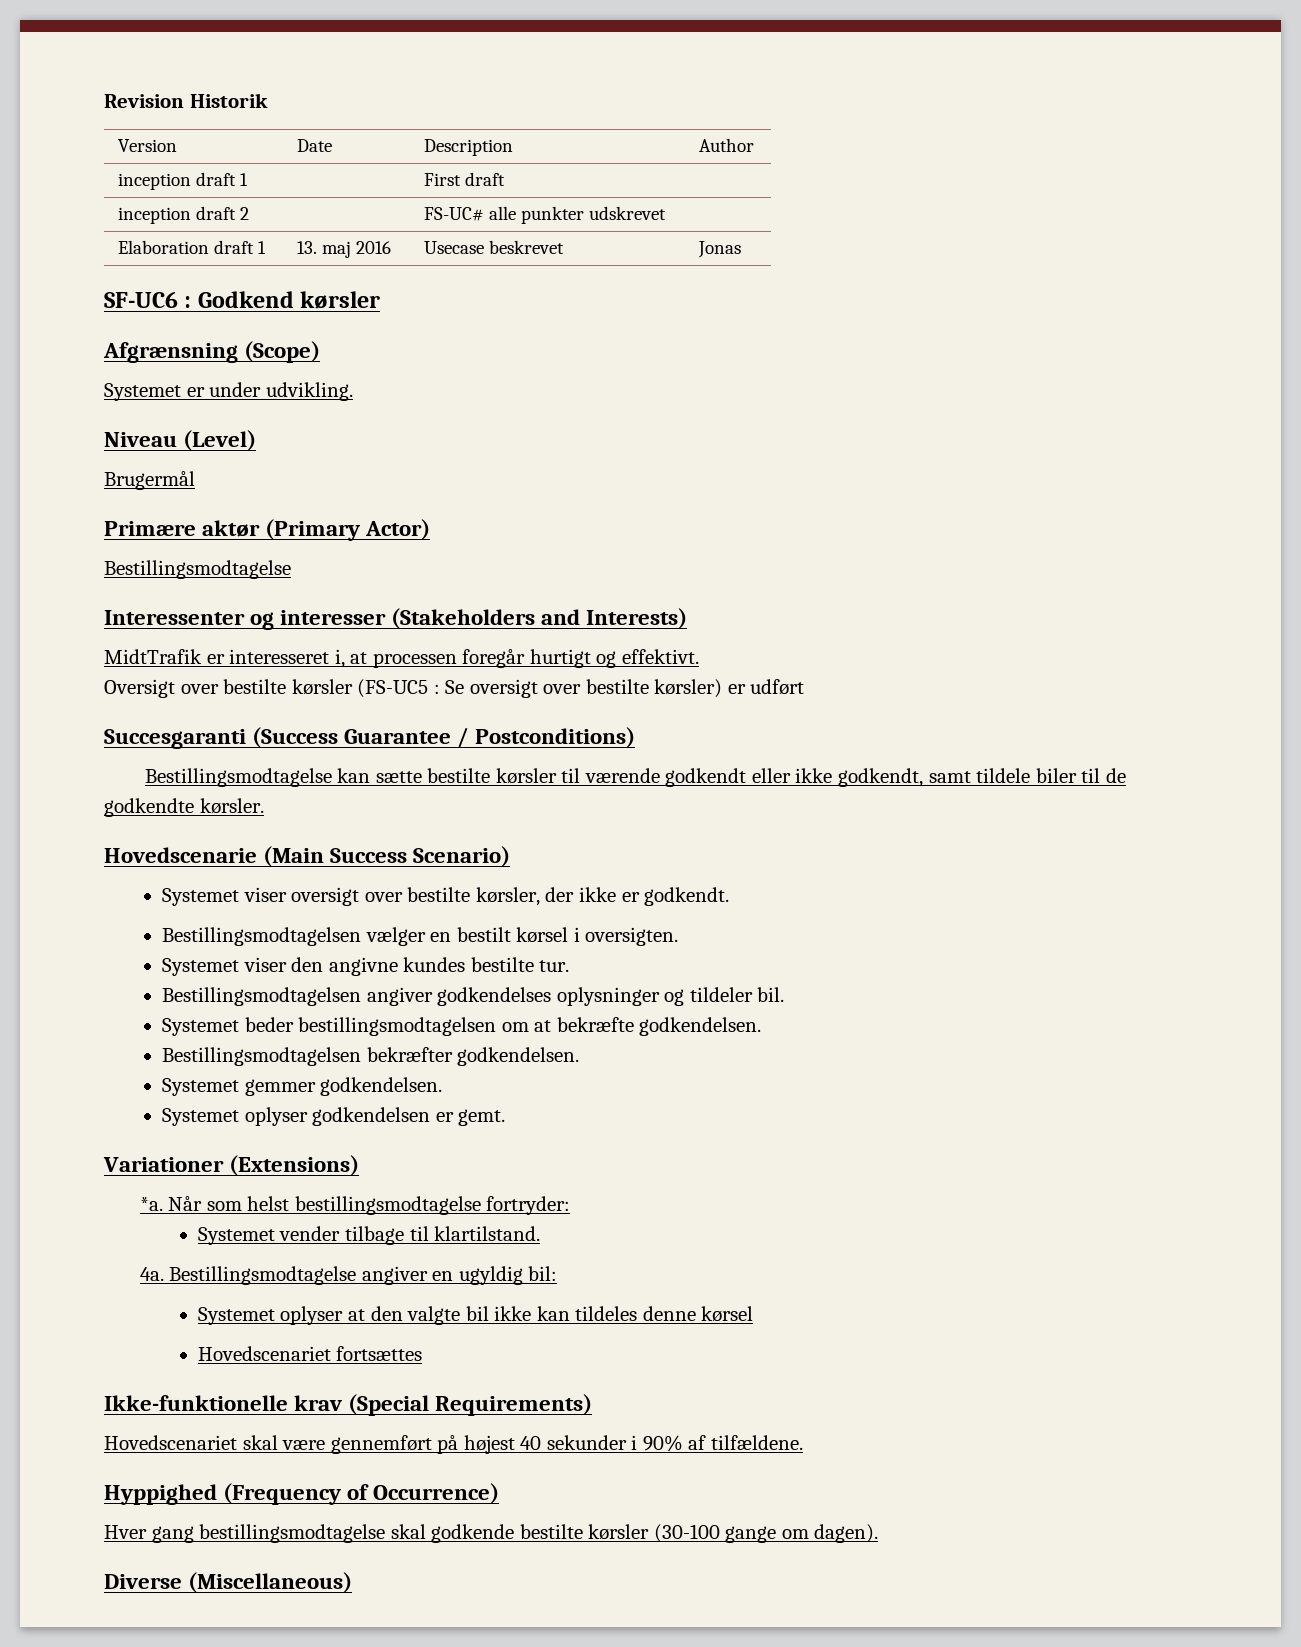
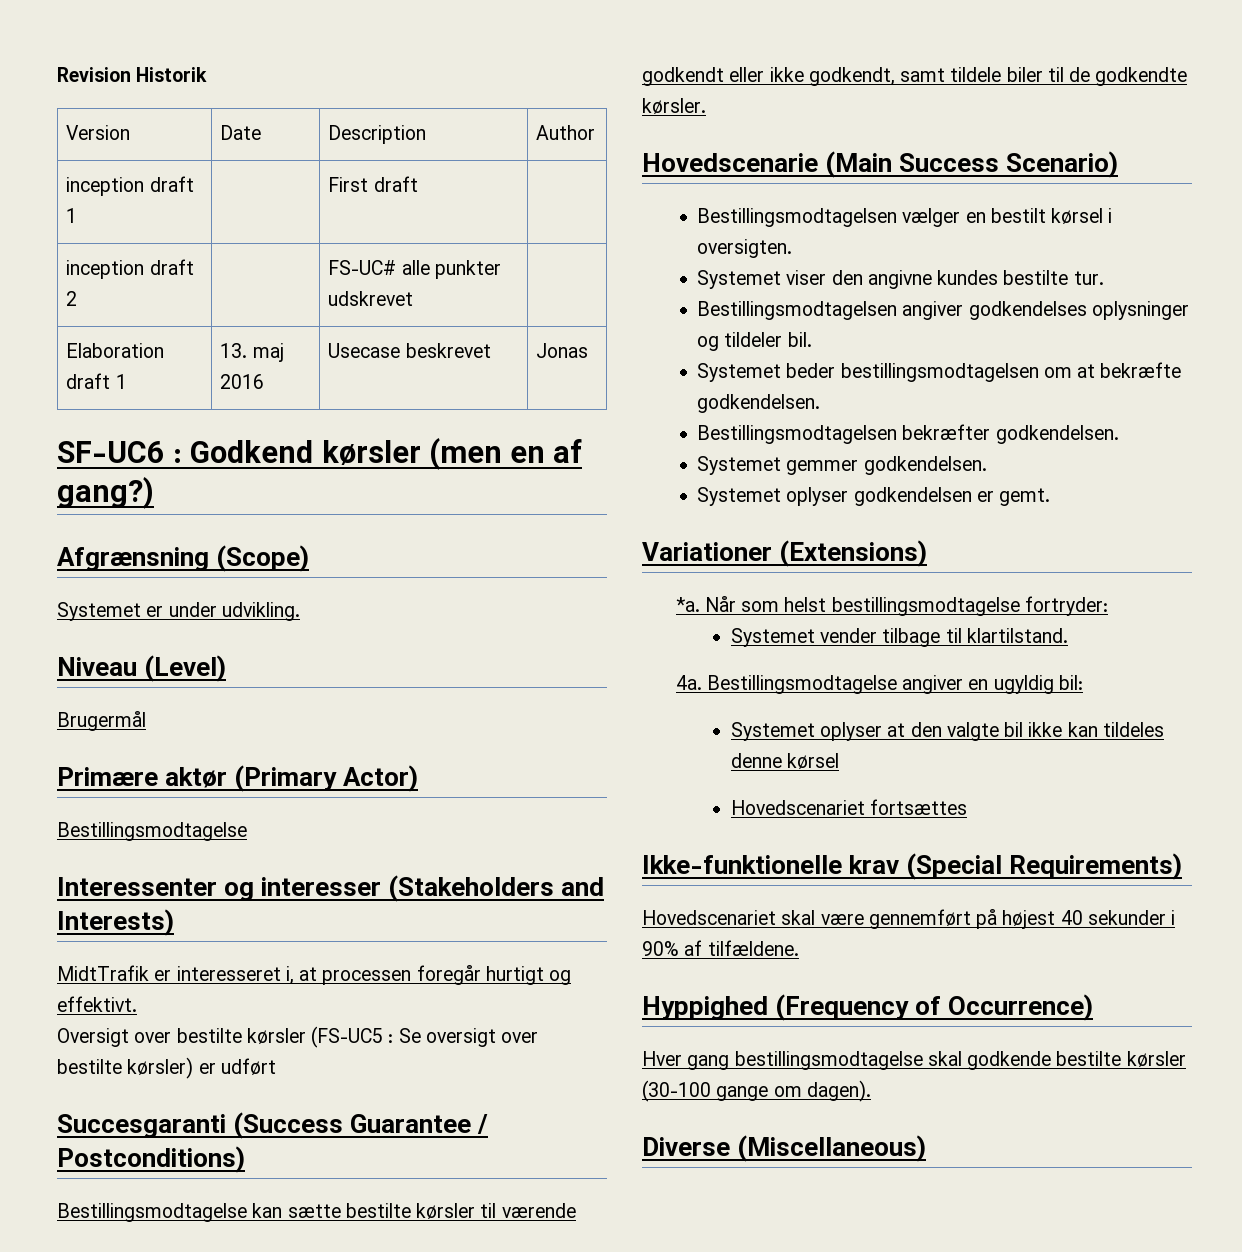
(381, 300) none -> [428,438,583,470] [57,477,154,509] (men en af gang?)
[162,887,730,906] // Systemet viser oversigt over bestilte kørsler, der ikke er godkendt. -> (1119, 164) none

